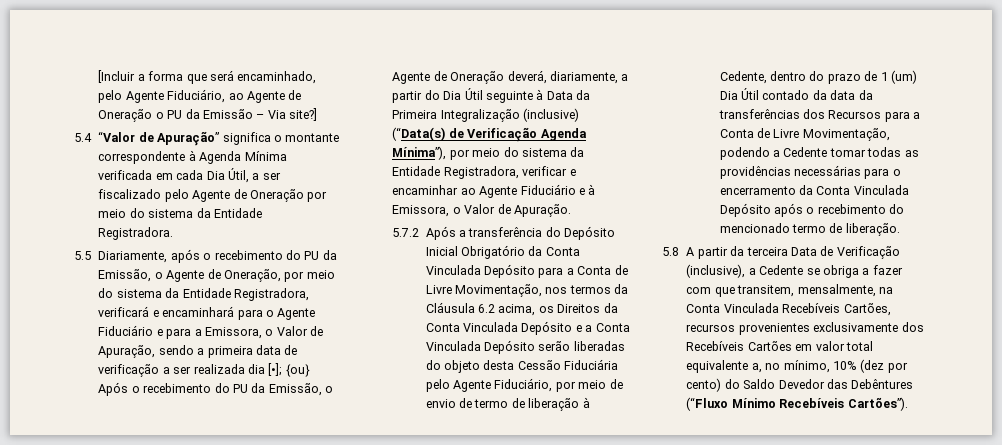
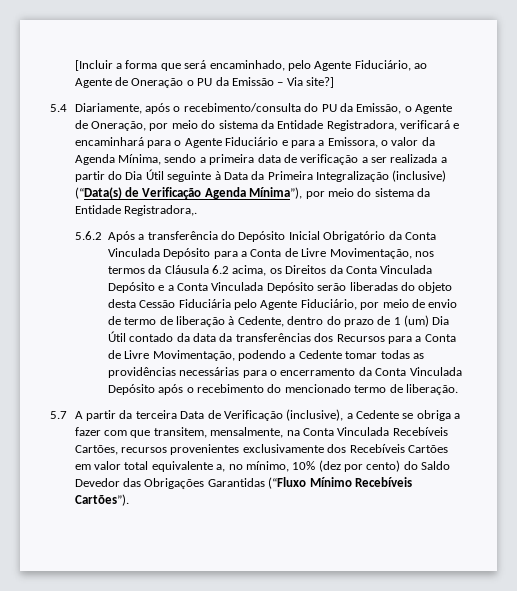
[98,131,340,146] [98,150,287,164] [98,168,281,183] [98,189,328,202] [98,208,262,218] [98,227,174,240] [74,251,91,260] “Valor de Apuração” significa o montante correspondente à Agenda Mínima verificada em cada Dia Útil, a ser fiscalizado pelo Agente de Oneração por meio do sistema da Entidade Registradora. // 5.5 -> (67, 108) none
[214,250,283,260] recebimento -> [183,103,301,112] recebimento/consulta
[276,326,324,336] [98,345,156,358] Valor de Apuração, -> [391,137,435,146] [74,154,162,165] valor da Agenda Mínima,
[247,363,310,377] [98,382,334,396] [392,70,618,84] dia [•]; {ou} Após o recebimento do PU da Emissão, o Agente de Oneração deverá, diariamente, -> (438, 158) none
[443,166,576,179] [392,184,596,198] [392,204,571,217] [392,228,420,237] Registradora, verificar e encaminhar ao Agente Fiduciário e à Emissora, o Valor de Apuração. // 5.7.2 -> [124,205,198,216] [74,231,102,240] Registradora,. // 5.6.2
[662,247,679,256] 5.8 -> [50,411,67,419] 5.7
[851,379,914,389] Debêntures -> [144,478,265,489] Obrigações Garantidas

